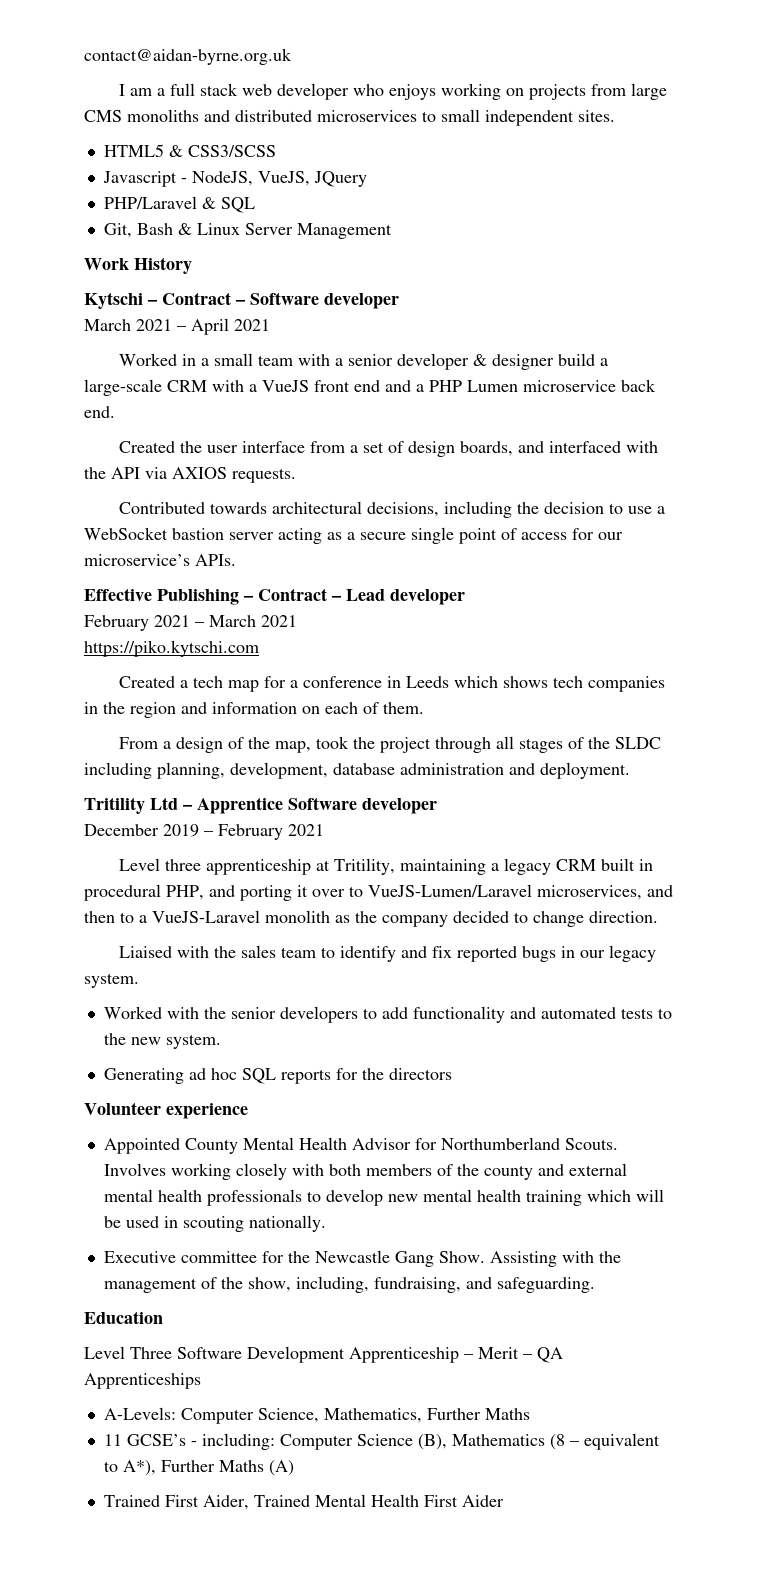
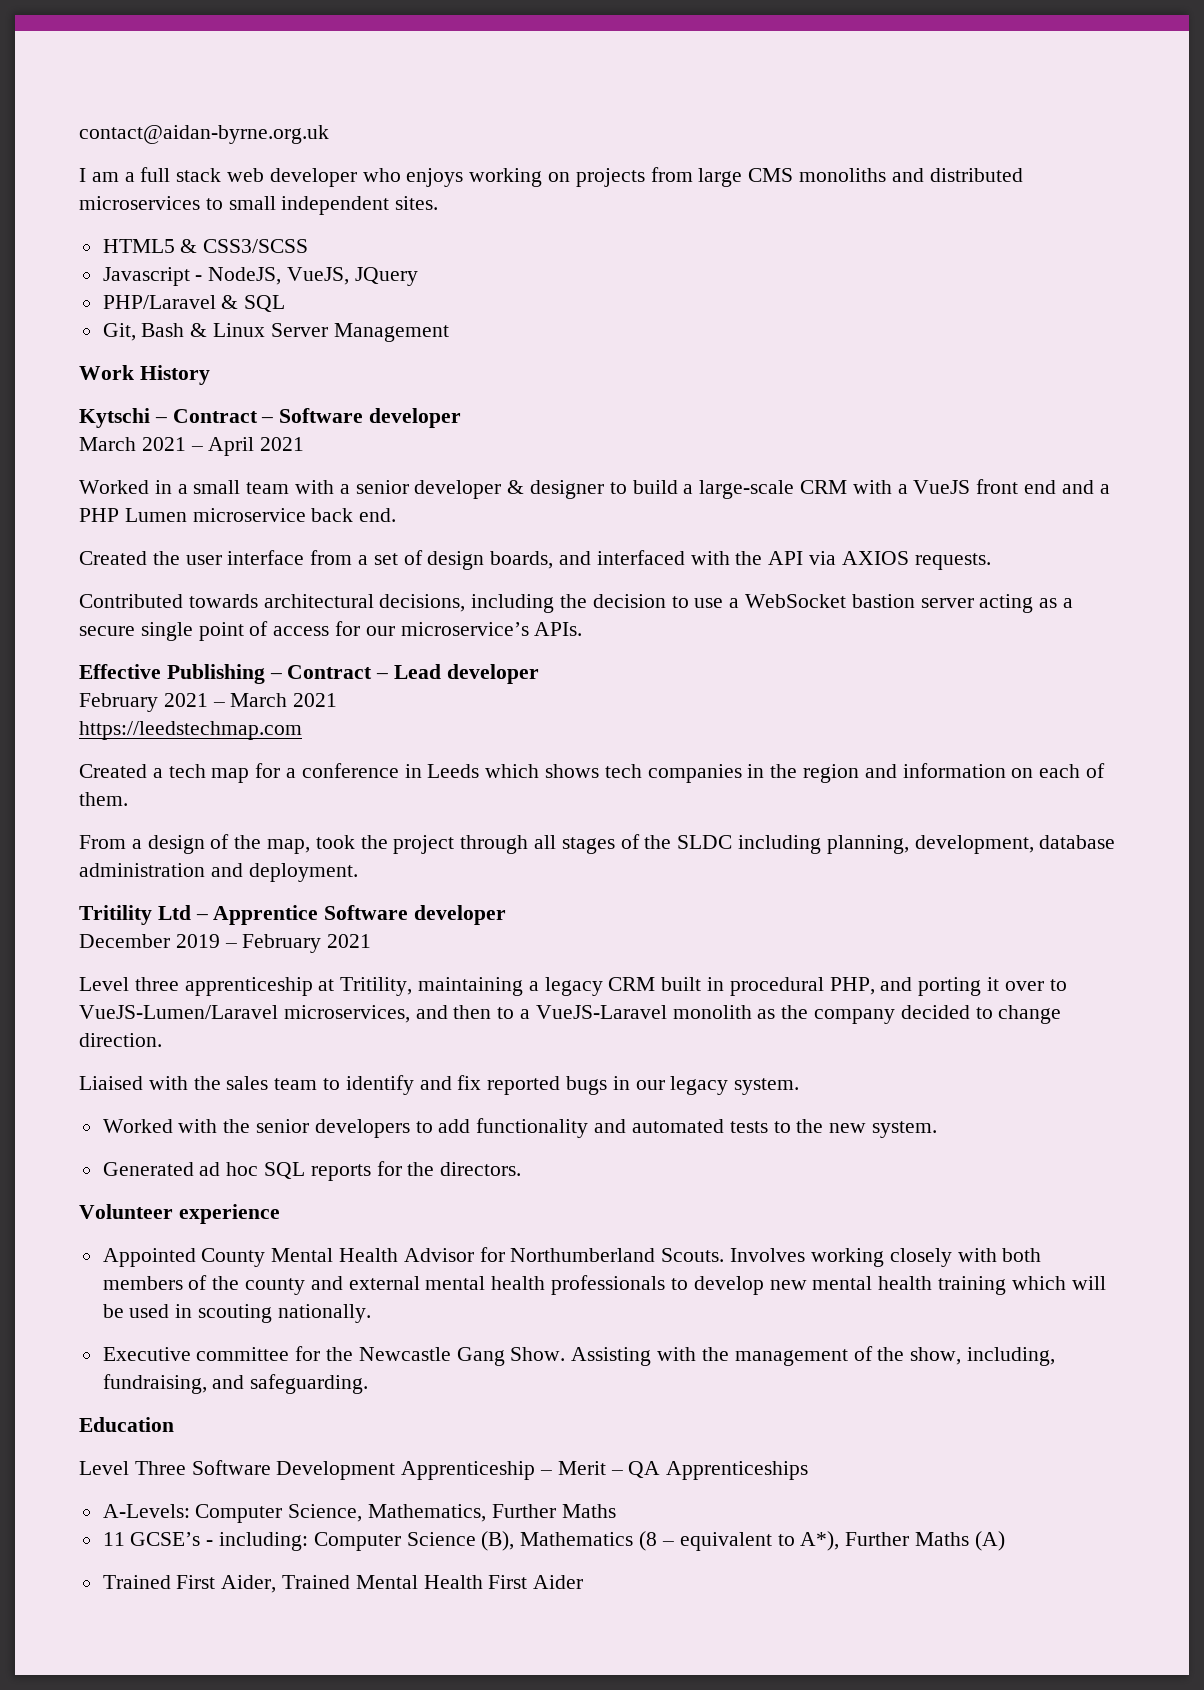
(554, 362) none -> [609,482,627,494] to
[84,640,259,657] https://piko.kytschi.com -> [79,721,302,740] https://leedstechmap.com
[103,1068,184,1084] Generating -> [102,1162,194,1176] Generated
[388,1068,452,1080] directors -> [440,1162,522,1176] directors.

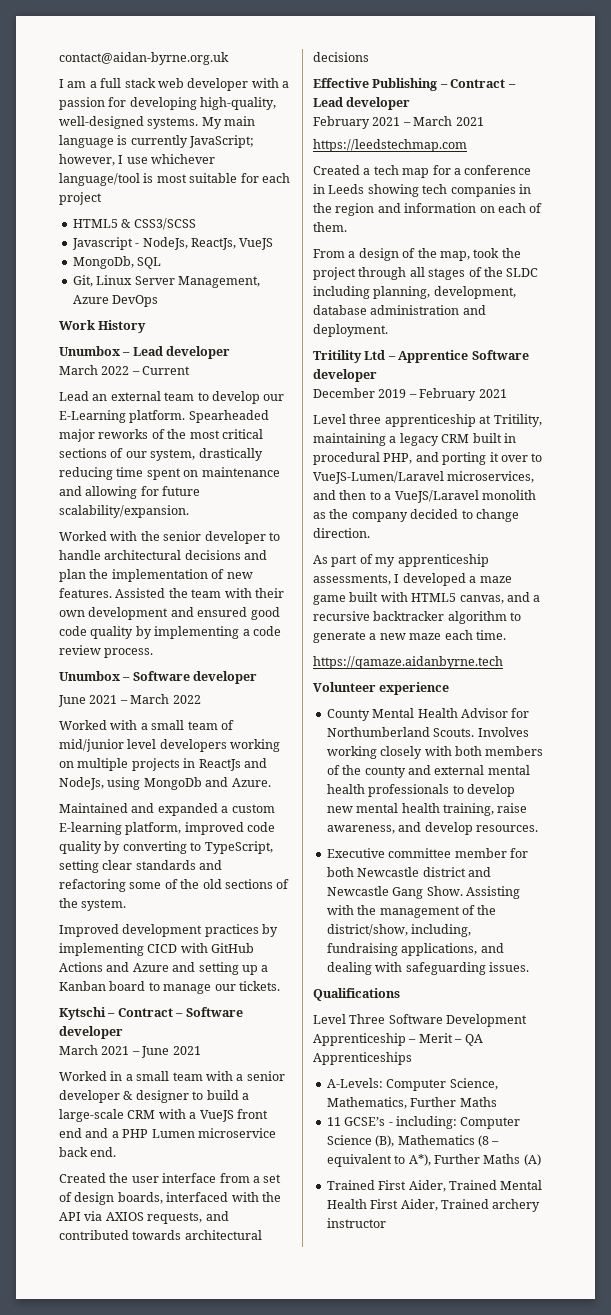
[362,167,1023,187] [79,196,439,215] who enjoys working on projects from large CMS monoliths and distributed microservices to small independent sites. -> [251,78,289,88] [59,97,277,110] [59,116,256,129] [59,135,255,148] [59,154,216,166] [59,173,290,186] [59,192,102,205] with a passion for developing high-quality, well-designed systems. My main language is currently JavaScript; however, I use whichever language/tool is most suitable for each project
[208,267,418,286] [102,295,286,312] [102,323,449,342] [79,365,210,385] NodeJS, VueJS, JQuery // PHP/Laravel & SQL // Git, Bash & Linux Server Management // Work History -> [142,237,274,250] [72,256,162,269] [72,275,260,288] [72,295,159,307] [59,320,147,333] [59,346,231,359] [59,365,191,375] [59,391,285,404] [59,410,269,423] [59,429,263,442] [59,448,263,461] [59,467,280,480] [59,486,201,499] [59,505,189,518] [59,531,280,544] [59,550,268,560] [59,569,253,582] [59,588,284,598] [59,607,280,620] [59,626,281,639] [59,645,154,658] [59,671,258,684] [58,694,201,707] [59,720,234,730] [59,739,281,752] [59,758,267,771] [59,777,271,790] [59,803,275,816] [59,822,276,835] [59,841,273,854] [59,860,223,873] [59,879,290,892] [59,898,127,911] [59,924,279,937] [59,943,255,956] [59,962,269,975] [59,981,280,994] NodeJs, ReactJs, VueJS // MongoDb, SQL // Git, Linux Server Management, Azure DevOps // Work History // Unumbox – Lead developer // March 2022 – Current // Lead an external team to develop our E-Learning platform. Spearheaded major reworks of the most critical sections of our system, drastically reducing time spent on maintenance and allowing for future scalability/expansion. // Worked with the senior developer to handle architectural decisions and plan the implementation of new features. Assisted the team with their own development and ensured good code quality by implementing a code review process. // Unumbox – Software developer // June 2021 – March 2022 // Worked with a small team of mid/junior level developers working on multiple projects in ReactJs and NodeJs, using MongoDb and Azure. // Maintained and expanded a custom E-learning platform, improved code quality by converting to TypeScript, setting clear standards and refactoring some of the old sections of the system. // Improved development practices by implementing CICD with GitHub Actions and Azure and setting up a Kanban board to manage our tickets.
[208,437,255,456] April -> [141,1046,170,1058] June
[559,551,592,565] and -> (163, 1198) none
[914,553,991,570] [79,594,1074,613] [79,621,583,641] requests. // Contributed towards architectural decisions, including the decision to use a WebSocket bastion server acting as a secure single point of access for our microservice’s APIs. -> [147,1211,229,1224] [59,1230,262,1240] [313,52,369,62] requests, and contributed towards architectural decisions
[485,764,600,778] which shows -> [367,184,419,197] showing
[535,1005,667,1019] VueJS-Laravel -> [394,490,479,503] VueJS/Laravel
[79,1075,800,1095] [102,1118,937,1138] [102,1161,522,1181] Liaised with the sales team to identify and fix reported bugs in our legacy system. // Worked with the senior developers to add functionality and automated tests to the new system. // Generated ad hoc SQL reports for the directors. -> [313,554,489,567] [313,573,512,586] [313,592,541,605] [313,611,522,624] [313,630,506,643] [313,656,503,669] As part of my apprenticeship assessments, I developed a maze game built with HTML5 canvas, and a recursive backtracker algorithm to generate a new maze each time. // https://qamaze.aidanbyrne.tech
[102,1248,196,1267] Appointed -> (450, 688) none
[937,1276,1106,1295] [102,1304,371,1323] [102,1346,354,1361] training which will be used in scouting nationally. // Executive committee for the -> [442,803,528,816] [326,822,538,835] [326,848,528,858] [326,867,491,877] training, raise awareness, and develop resources. // Executive committee member for both Newcastle district and
[910,1347,1055,1366] [102,1374,369,1394] [79,1417,174,1432] show, including, fundraising, and safeguarding. // Education -> [326,924,472,937] [326,943,504,956] [326,962,529,975] [313,988,400,1001] district/show, including, fundraising applications, and dealing with safeguarding issues. // Qualifications
[533,1575,584,1589] Aider -> [400,1199,541,1212] [326,1218,386,1228] Aider, Trained archery instructor

